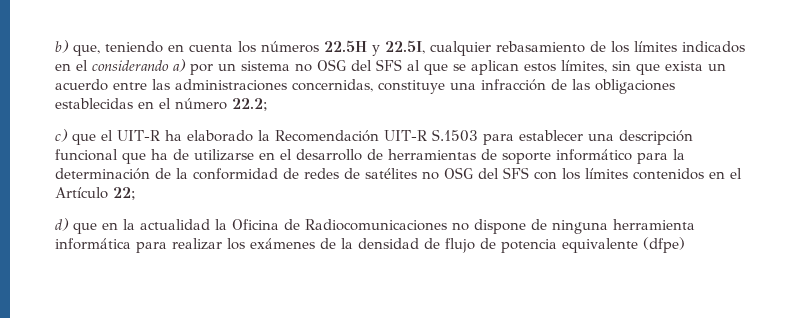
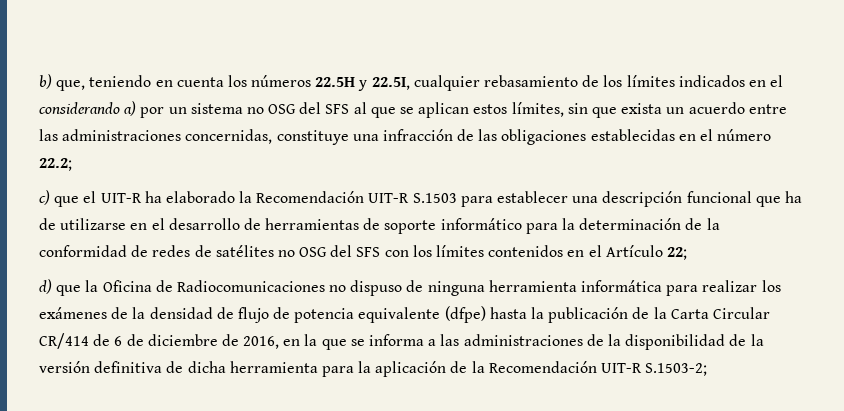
[102,219,210,230] en la actualidad -> (82, 290) none
[474,219,526,234] dispone -> [350,280,403,296] dispuso
(685, 245) none -> [489,307,770,323] [39,333,764,350] [39,361,708,377] hasta la publicación de la Carta Circular CR/414 de 6 de diciembre de 2016, en la que se informa a las administraciones de la disponibilidad de la versión definitiva de dicha herramienta para la aplicación de la Recomendación UIT-R S.1503-2;

